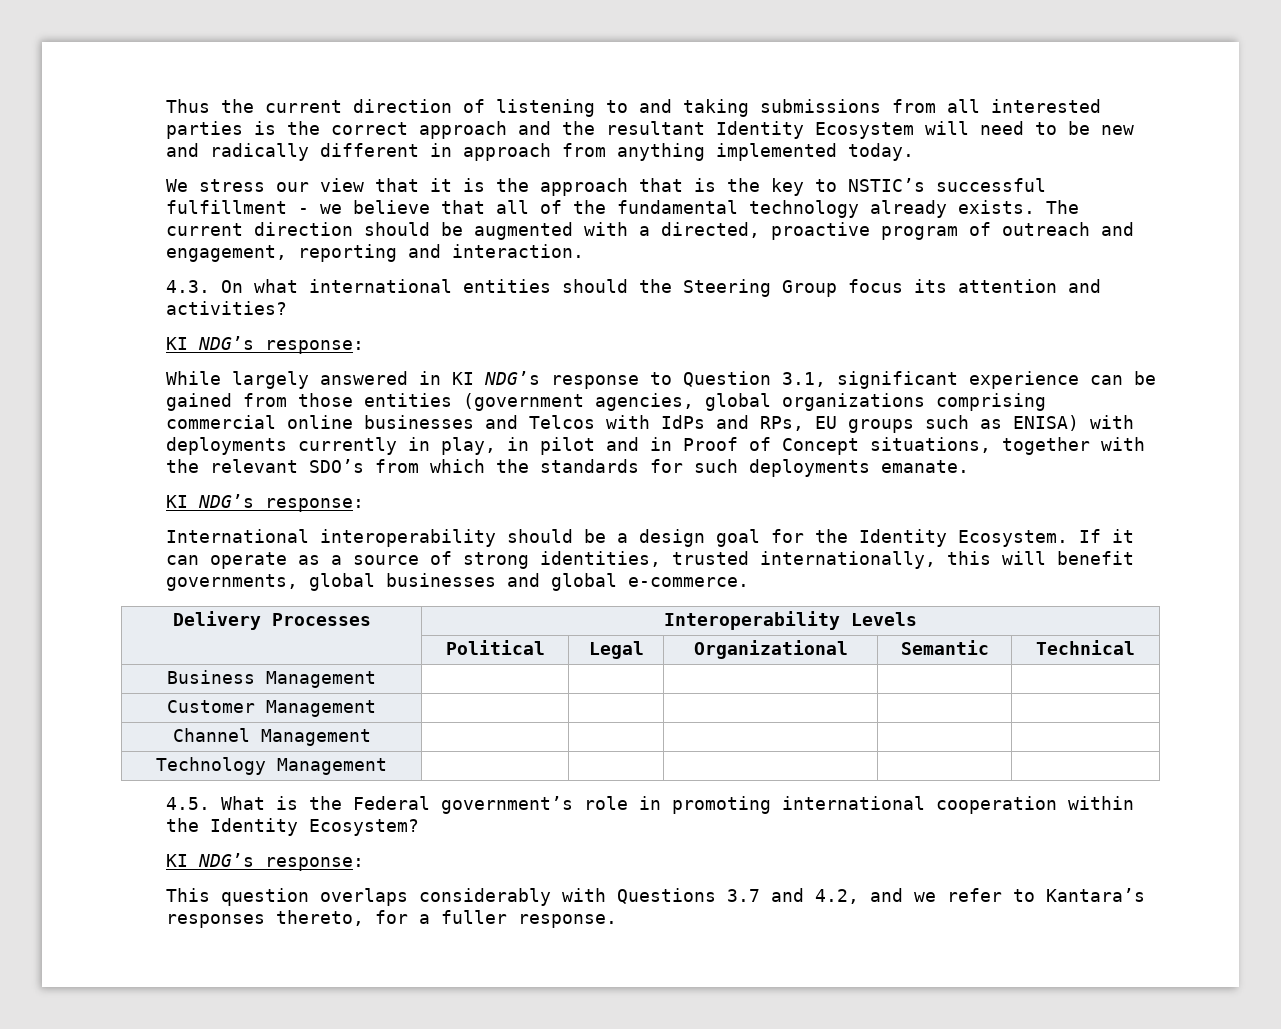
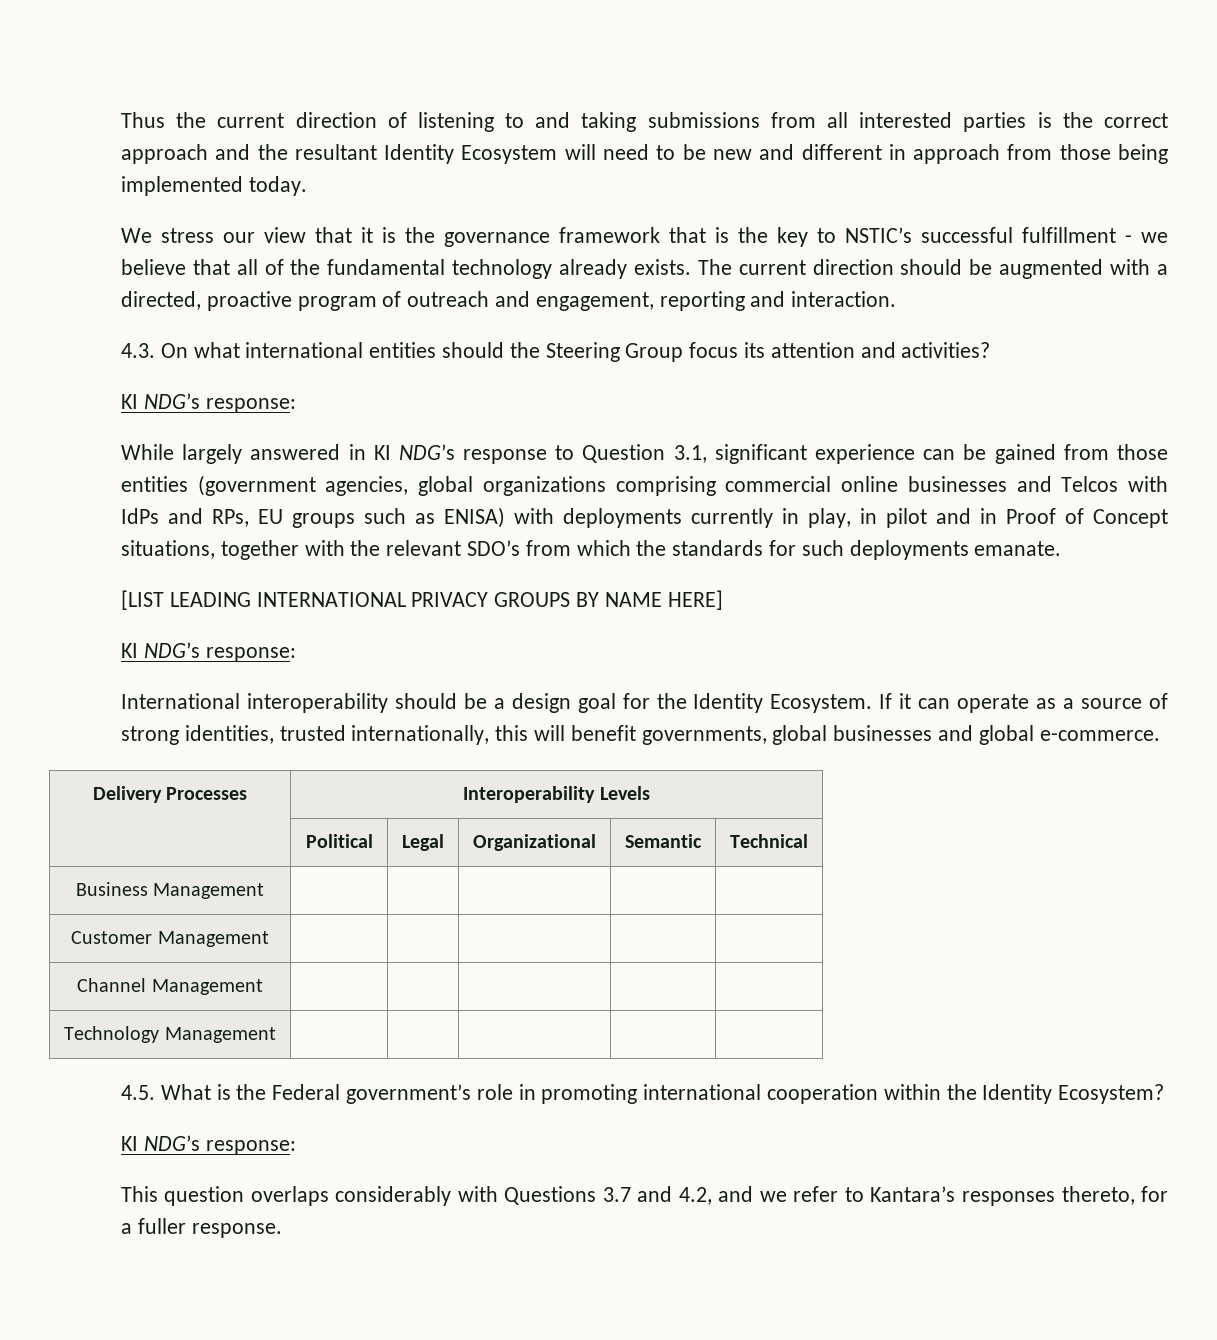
[209,143,309,161] radically -> (795, 152) none
[616,143,705,161] anything -> [1059,144,1169,164] those being
[539,178,628,196] approach -> [443,227,660,247] governance framework
(969, 466) none -> [120,590,723,610] // [LIST LEADING INTERNATIONAL PRIVACY GROUPS BY NAME HERE]

